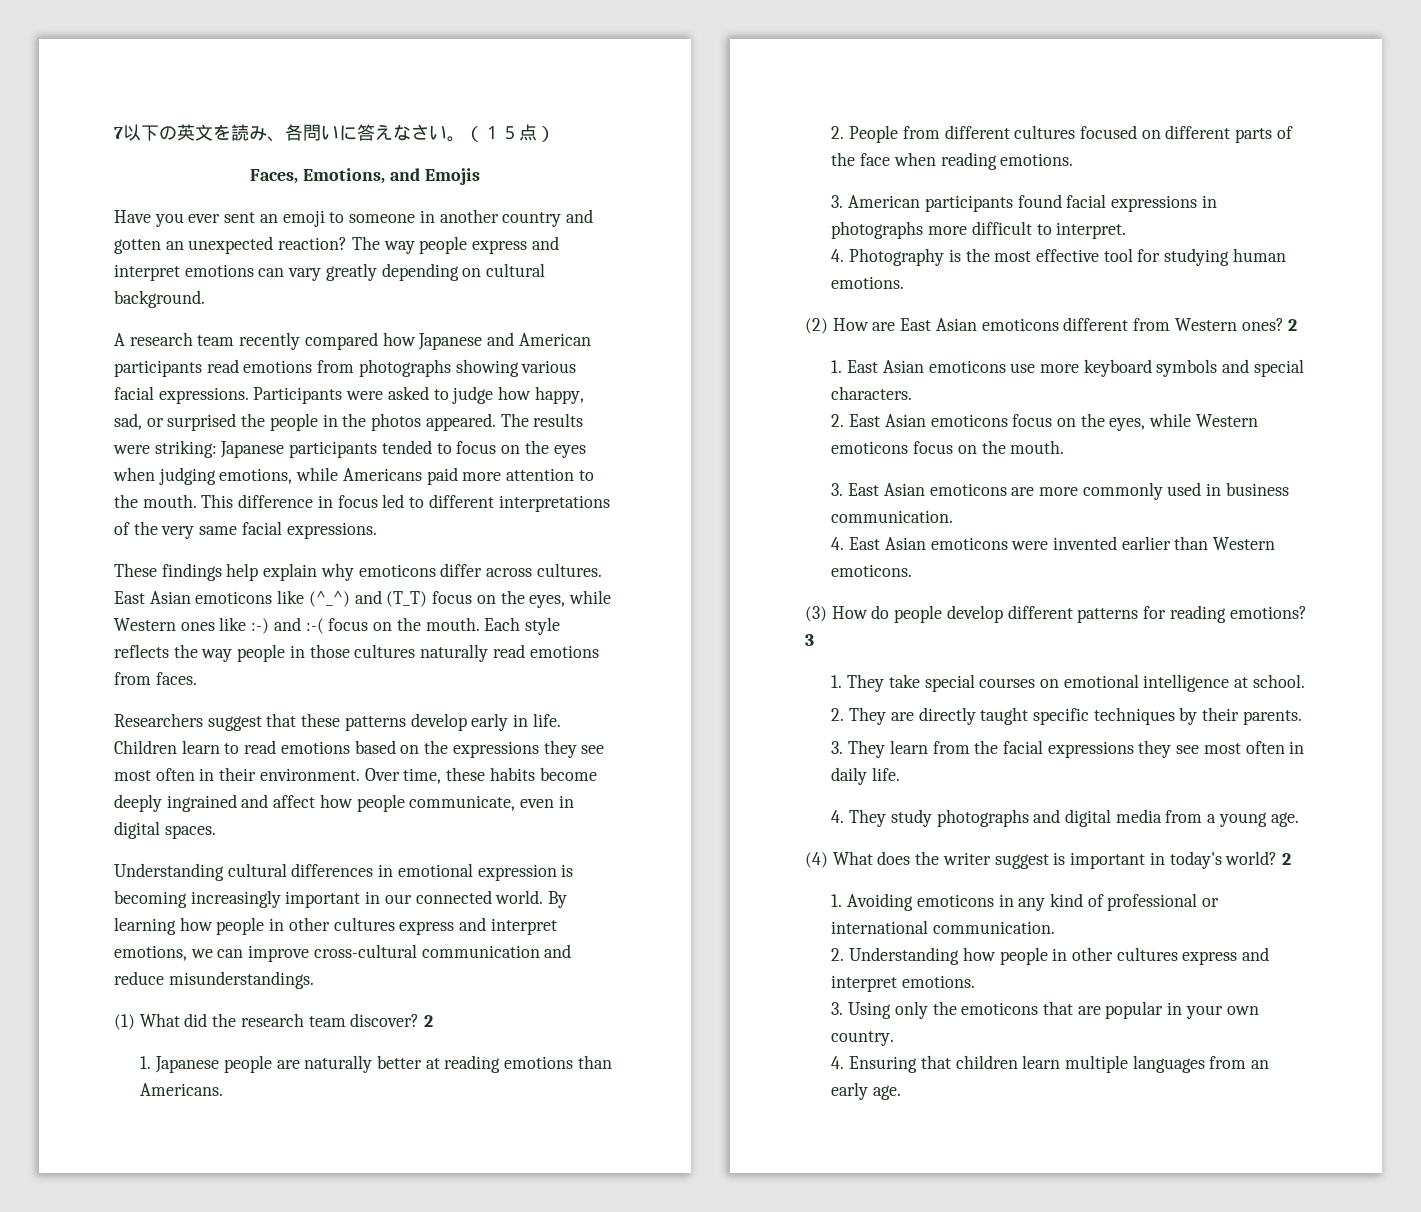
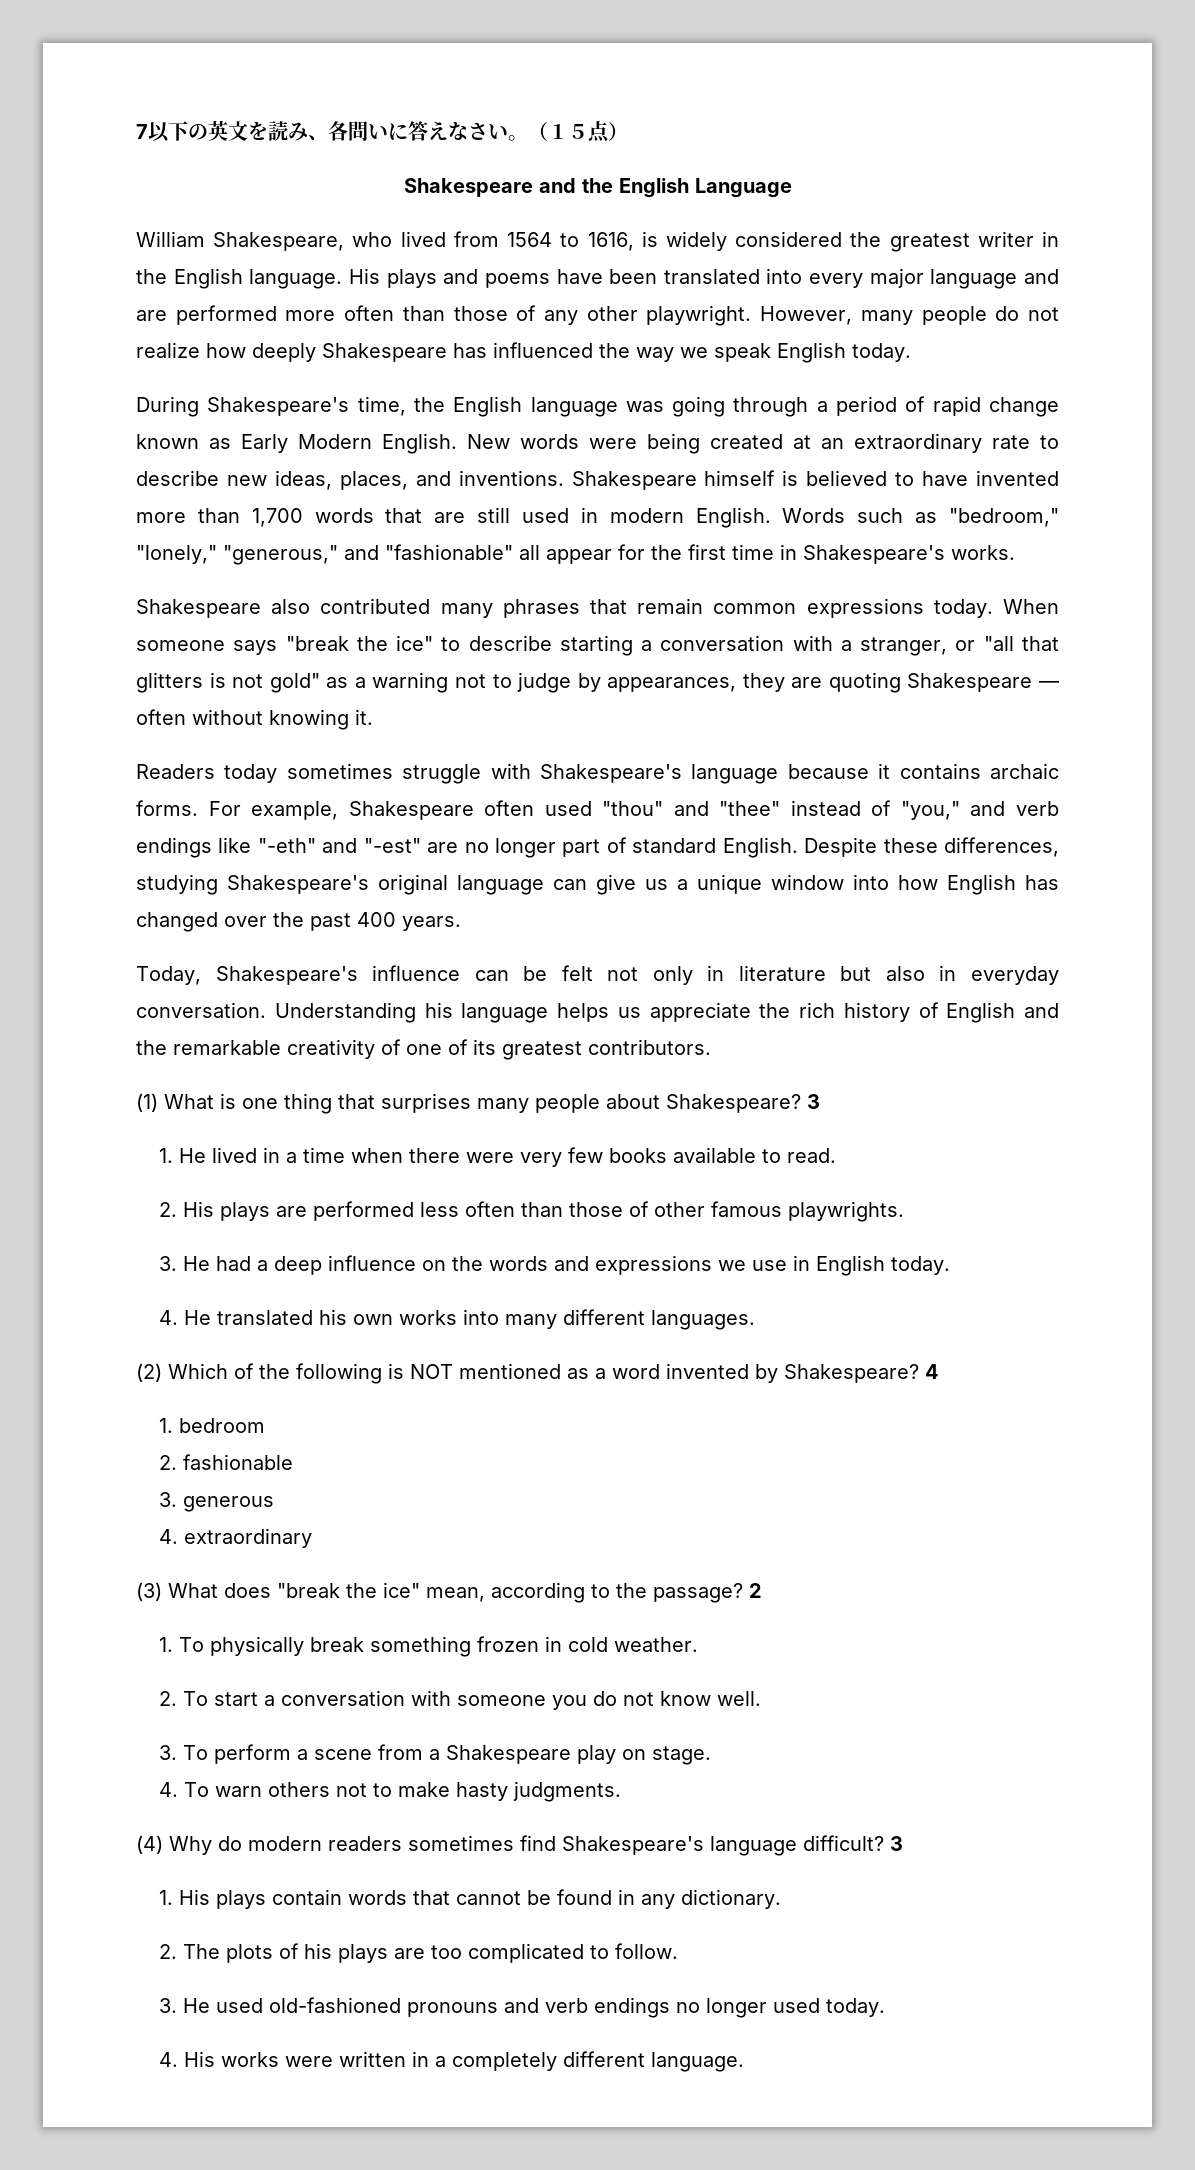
[250,168,480,185] [114,209,593,227] [114,236,559,254] [114,263,546,281] [114,290,205,308] [114,332,591,350] [114,359,577,377] [114,386,584,404] [114,413,584,431] [113,440,586,458] [113,467,594,485] [114,494,610,512] [114,521,377,539] [114,563,602,581] [114,590,611,608] [114,617,560,635] [114,644,599,662] [114,672,197,685] [114,713,561,731] [114,740,605,758] [114,767,597,784] [114,794,574,812] [114,821,216,839] [114,863,574,881] [114,890,568,908] [114,917,557,935] [114,944,572,962] [114,971,314,989] [114,1013,434,1030] [140,1055,612,1073] [140,1083,224,1096] [831,125,1293,143] [831,152,1074,170] [831,194,1217,212] [831,221,1127,239] [831,248,1286,266] [831,276,905,289] [805,317,1298,334] [831,359,1304,377] [831,386,913,400] [831,413,1258,431] [831,440,1065,454] [831,482,1289,500] [831,510,954,523] [831,536,1276,550] [831,564,913,577] [805,605,1307,623] [805,634,814,646] [831,674,1305,692] [831,707,1302,725] [831,740,1305,758] [831,767,901,785] [831,809,1299,827] [805,851,1291,869] [831,893,1220,911] [831,920,1056,934] [831,947,1270,965] [831,975,976,992] [831,1001,1259,1019] [831,1031,895,1046] [831,1055,1270,1073] [831,1082,902,1100] Faces, Emotions, and Emojis // Have you ever sent an emoji to someone in another country and gotten an unexpected reaction? The way people express and interpret emotions can vary greatly depending on cultural background. // A research team recently compared how Japanese and American participants read emotions from photographs showing various facial expressions. Participants were asked to judge how happy, sad, or surprised the people in the photos appeared. The results were striking: Japanese participants tended to focus on the eyes when judging emotions, while Americans paid more attention to the mouth. This difference in focus led to different interpretations of the very same facial expressions. // These findings help explain why emoticons differ across cultures. East Asian emoticons like (^_^) and (T_T) focus on the eyes, while Western ones like :-) and :-( focus on the mouth. Each style reflects the way people in those cultures naturally read emotions from faces. // Researchers suggest that these patterns develop early in life. Children learn to read emotions based on the expressions they see most often in their environment. Over time, these habits become deeply ingrained and affect how people communicate, even in digital spaces. // Understanding cultural differences in emotional expression is becoming increasingly important in our connected world. By learning how people in other cultures express and interpret emotions, we can improve cross-cultural communication and reduce misunderstandings. // (1) What did the research team discover? 2 // 1. Japanese people are naturally better at reading emotions than Americans. // 2. People from different cultures focused on different parts of the face when reading emotions. // 3. American participants found facial expressions in photographs more difficult to interpret. // 4. Photography is the most effective tool for studying human emotions. // (2) How are East Asian emoticons different from Western ones? 2 // 1. East Asian emoticons use more keyboard symbols and special characters. // 2. East Asian emoticons focus on the eyes, while Western emoticons focus on the mouth. // 3. East Asian emoticons are more commonly used in business communication. // 4. East Asian emoticons were invented earlier than Western emoticons. // (3) How do people develop different patterns for reading emotions? 3 // 1. They take special courses on emotional intelligence at school. // 2. They are directly taught specific techniques by their parents. // 3. They learn from the facial expressions they see most often in daily life. // 4. They study photographs and digital media from a young age. // (4) What does the writer suggest is important in today's world? 2 // 1. Avoiding emoticons in any kind of professional or international communication. // 2. Understanding how people in other cultures express and interpret emotions. // 3. Using only the emoticons that are popular in your own country. // 4. Ensuring that children learn multiple languages from an early age. -> [403,178,792,198] [136,231,1059,252] [136,268,1059,289] [136,305,1059,326] [136,342,911,363] [136,396,1059,417] [136,433,1059,454] [136,470,1059,490] [136,507,1059,528] [136,544,1015,565] [136,598,1059,618] [136,635,1059,656] [136,672,1059,693] [136,709,373,730] [136,763,1059,784] [136,800,1059,820] [136,837,1059,858] [136,874,1059,895] [136,912,461,932] [136,965,1059,985] [136,1002,1059,1023] [136,1039,711,1060] [136,1093,820,1114] [158,1147,836,1167] [158,1201,904,1222] [158,1255,950,1276] [158,1309,755,1330] [136,1363,939,1384] [158,1418,265,1433] [158,1454,293,1470] [158,1492,274,1512] [158,1528,312,1548] [136,1582,762,1603] [158,1636,698,1657] [158,1690,761,1710] [158,1744,711,1765] [158,1781,621,1802] [136,1835,903,1856] [158,1889,781,1909] [158,1943,678,1963] [158,1997,885,2018] [158,2051,744,2072] Shakespeare and the English Language // William Shakespeare, who lived from 1564 to 1616, is widely considered the greatest writer in the English language. His plays and poems have been translated into every major language and are performed more often than those of any other playwright. However, many people do not realize how deeply Shakespeare has influenced the way we speak English today. // During Shakespeare's time, the English language was going through a period of rapid change known as Early Modern English. New words were being created at an extraordinary rate to describe new ideas, places, and inventions. Shakespeare himself is believed to have invented more than 1,700 words that are still used in modern English. Words such as "bedroom," "lonely," "generous," and "fashionable" all appear for the first time in Shakespeare's works. // Shakespeare also contributed many phrases that remain common expressions today. When someone says "break the ice" to describe starting a conversation with a stranger, or "all that glitters is not gold" as a warning not to judge by appearances, they are quoting Shakespeare — often without knowing it. // Readers today sometimes struggle with Shakespeare's language because it contains archaic forms. For example, Shakespeare often used "thou" and "thee" instead of "you," and verb endings like "-eth" and "-est" are no longer part of standard English. Despite these differences, studying Shakespeare's original language can give us a unique window into how English has changed over the past 400 years. // Today, Shakespeare's influence can be felt not only in literature but also in everyday conversation. Understanding his language helps us appreciate the rich history of English and the remarkable creativity of one of its greatest contributors. // (1) What is one thing that surprises many people about Shakespeare? 3 // 1. He lived in a time when there were very few books available to read. // 2. His plays are performed less often than those of other famous playwrights. // 3. He had a deep influence on the words and expressions we use in English today. // 4. He translated his own works into many different languages. // (2) Which of the following is NOT mentioned as a word invented by Shakespeare? 4 // 1. bedroom // 2. fashionable // 3. generous // 4. extraordinary // (3) What does "break the ice" mean, according to the passage? 2 // 1. To physically break something frozen in cold weather. // 2. To start a conversation with someone you do not know well. // 3. To perform a scene from a Shakespeare play on stage. // 4. To warn others not to make hasty judgments. // (4) Why do modern readers sometimes find Shakespeare's language difficult? 3 // 1. His plays contain words that cannot be found in any dictionary. // 2. The plots of his plays are too complicated to follow. // 3. He used old-fashioned pronouns and verb endings no longer used today. // 4. His works were written in a completely different language.

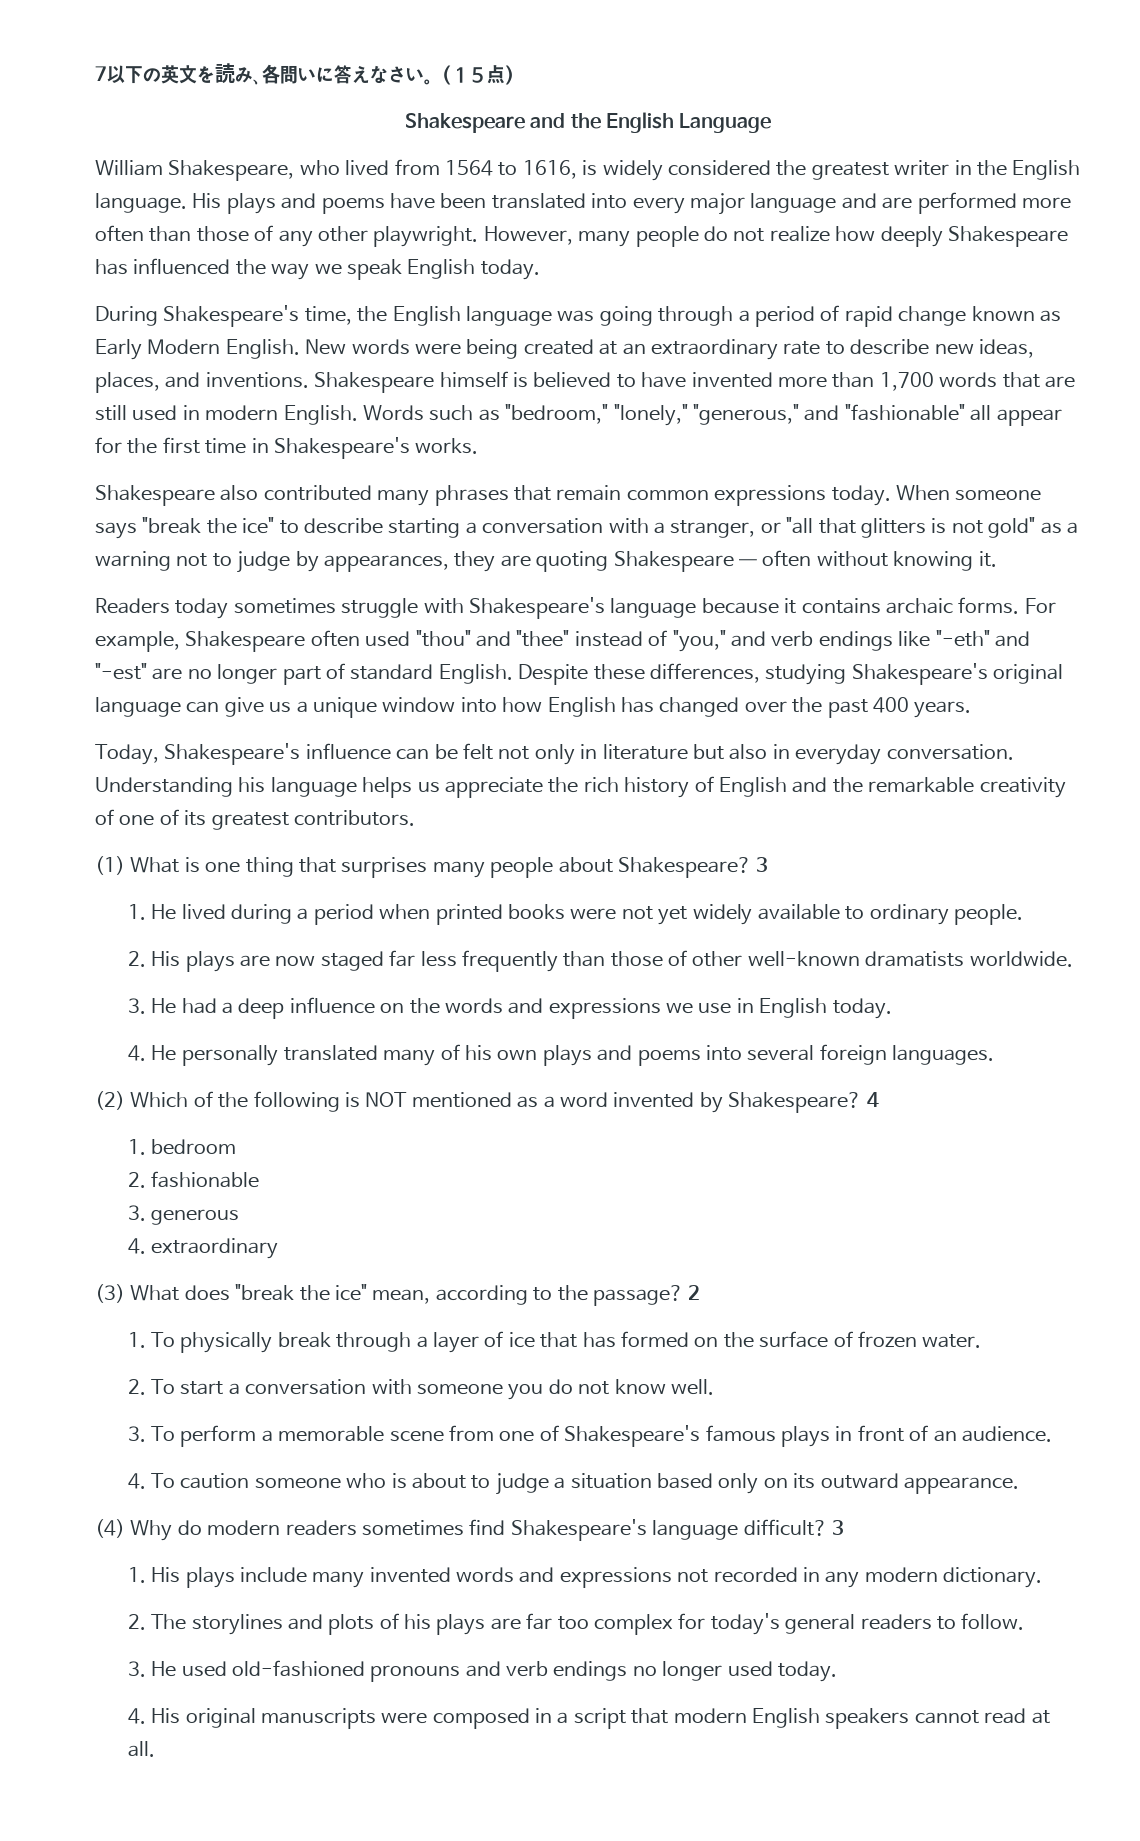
[262,1147,836,1167] in a time when there were very few books available to read. -> [230,904,1024,925] during a period when printed books were not yet widely available to ordinary people.
[312,1201,515,1221] performed less often -> [275,950,558,972] now staged far less frequently
[710,1201,904,1222] famous playwrights. -> [747,951,1073,967] well-known dramatists worldwide.
[216,1309,645,1329] translated his own works into many different -> [181,1044,887,1066] personally translated many of his own plays and poems into several foreign
[369,1636,698,1657] something frozen in cold weather. -> [336,1331,982,1353] through a layer of ice that has formed on the surface of frozen water.
(308, 1754) none -> [278,1426,385,1442] memorable
[428,1745,711,1765] [158,1781,621,1802] a Shakespeare play on stage. // 4. To warn others not to make hasty judgments. -> [499,1425,1053,1447] [127,1473,1020,1495] one of Shakespeare's famous plays in front of an audience. // 4. To caution someone who is about to judge a situation based only on its outward appearance.
[271,1889,612,1905] contain words that cannot be found -> [239,1567,798,1588] include many invented words and expressions not recorded
(675, 1901) none -> [864,1567,938,1583] modern
(220, 1951) none -> [191,1614,323,1635] storylines and
[430,1943,584,1963] too complicated -> [526,1613,932,1635] far too complex for today's general readers
[220,2051,744,2072] works were written in a completely different language. -> [185,1708,1050,1729] [127,1741,155,1757] original manuscripts were composed in a script that modern English speakers cannot read at all.

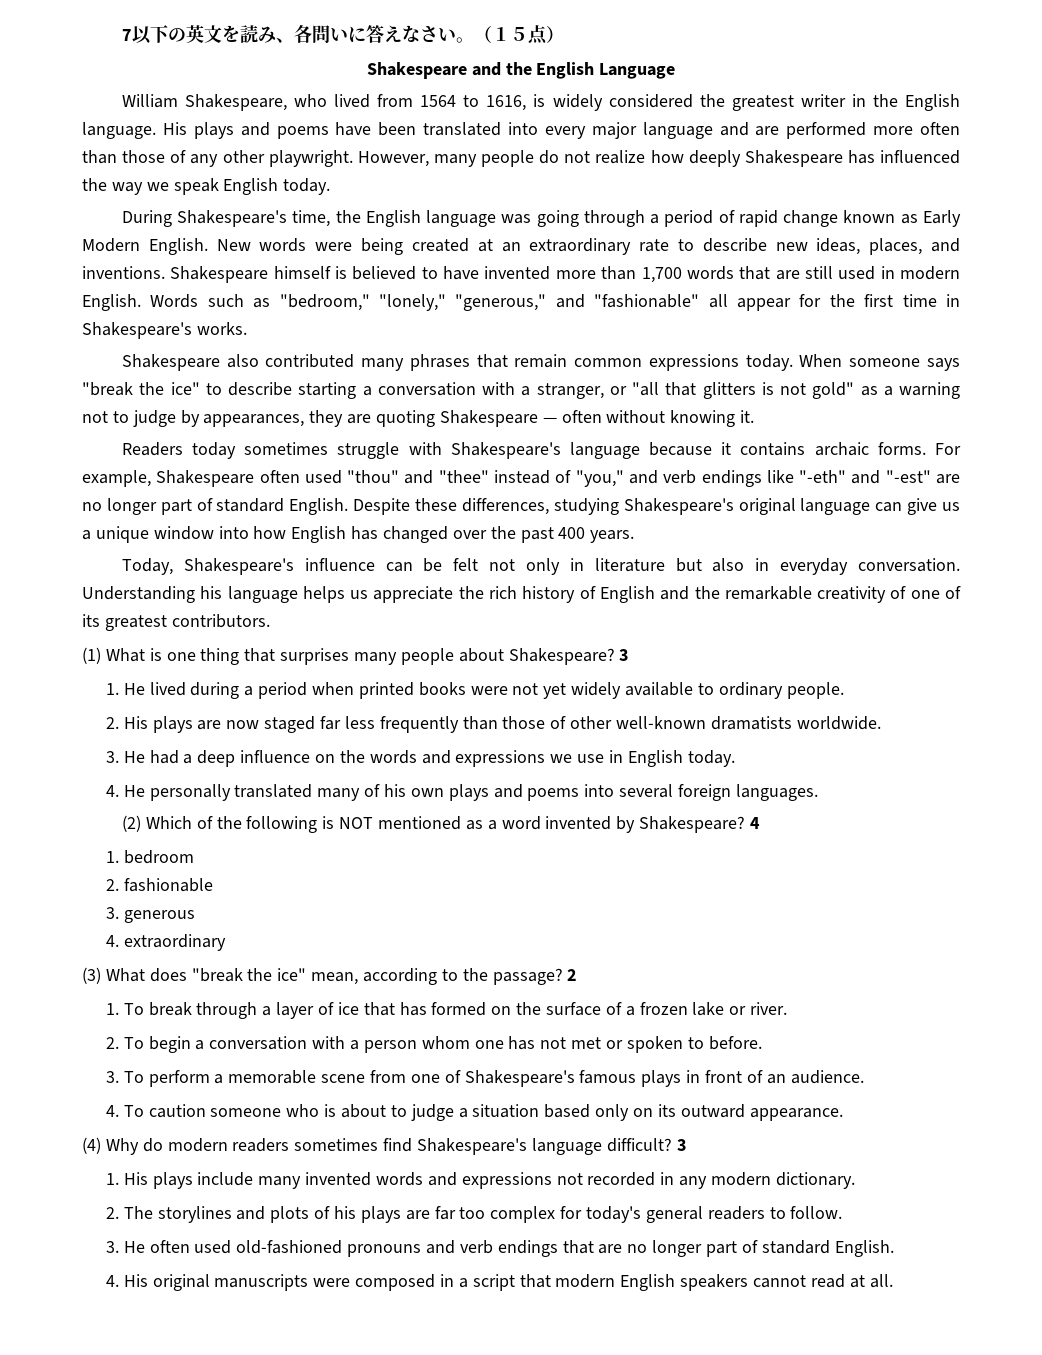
[180,1332,273,1353] physically -> (144, 1009) none
[858,1331,982,1348] frozen water. -> [625,1002,788,1016] a frozen lake or river.
[180,1379,715,1400] start a conversation with someone you do not know well. -> [148,1036,762,1053] begin a conversation with a person whom one has not met or spoken to before.
(177, 1669) none -> [149,1240,190,1253] often
[632,1661,838,1682] no longer used today. -> [562,1240,894,1257] that are no longer part of standard English.

